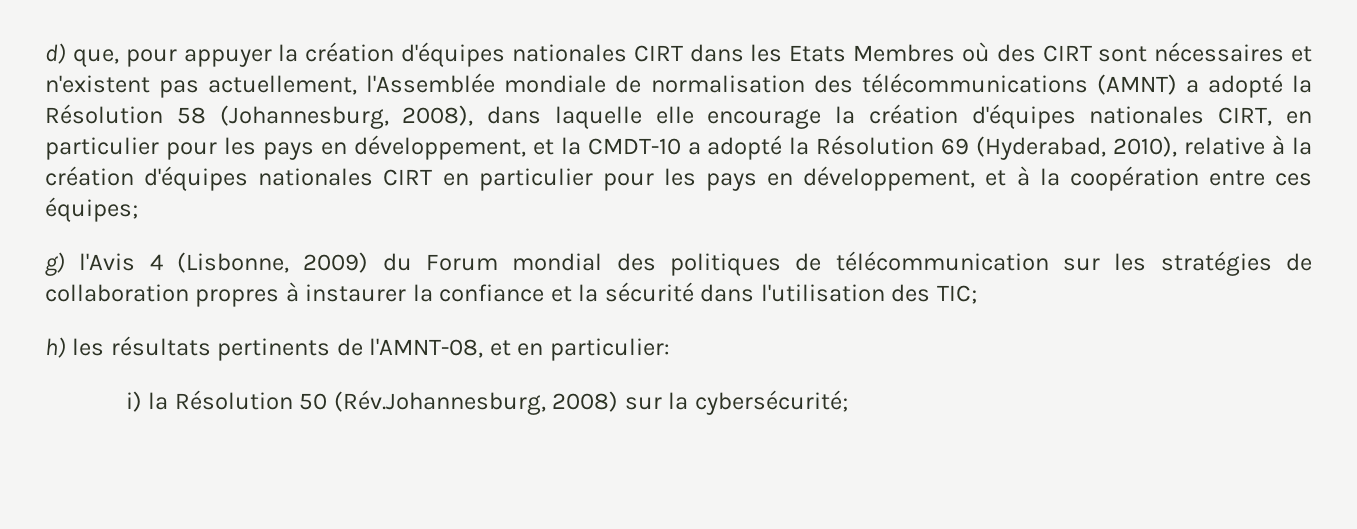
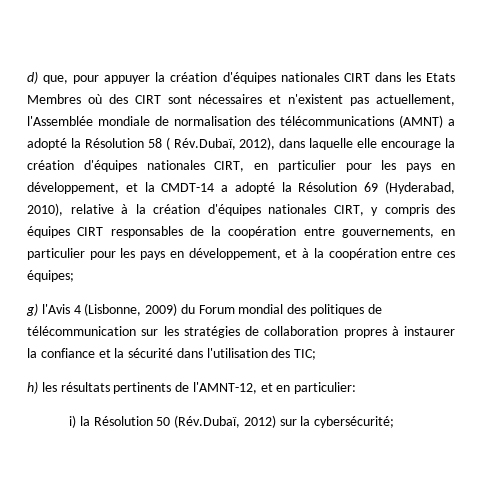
[219,105,474,129] (Johannesburg, 2008), -> [165,137,276,150] ( Rév.Dubaï, 2012),
[587,138,681,155] CMDT-10 -> [161,183,215,192] CMDT-14
[383,169,433,186] CIRT -> [333,204,455,216] [27,226,434,238] CIRT, y compris des équipes CIRT responsables de la coopération entre gouvernements,
[369,338,484,358] l'AMNT-08, -> [192,382,257,394] l'AMNT-12,
[333,390,619,415] (Rév.Johannesburg, 2008) -> [174,415,276,428] (Rév.Dubaï, 2012)

